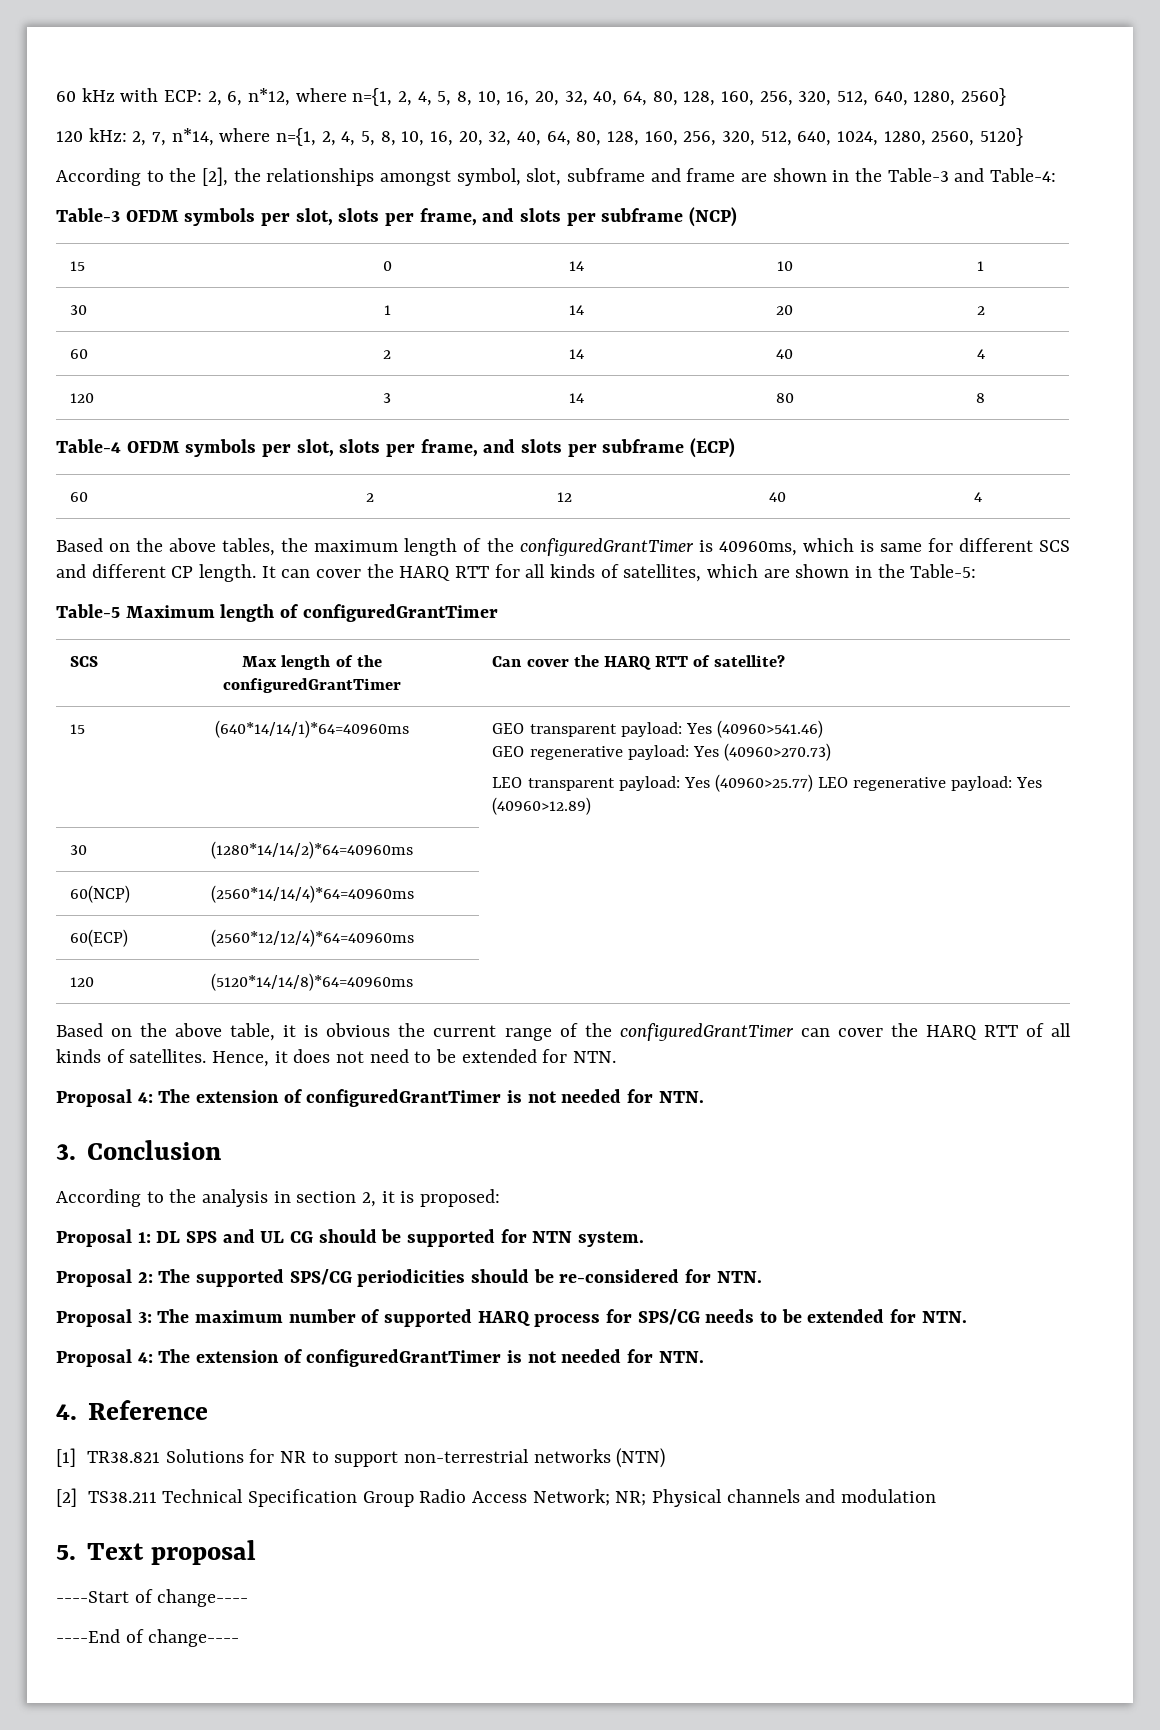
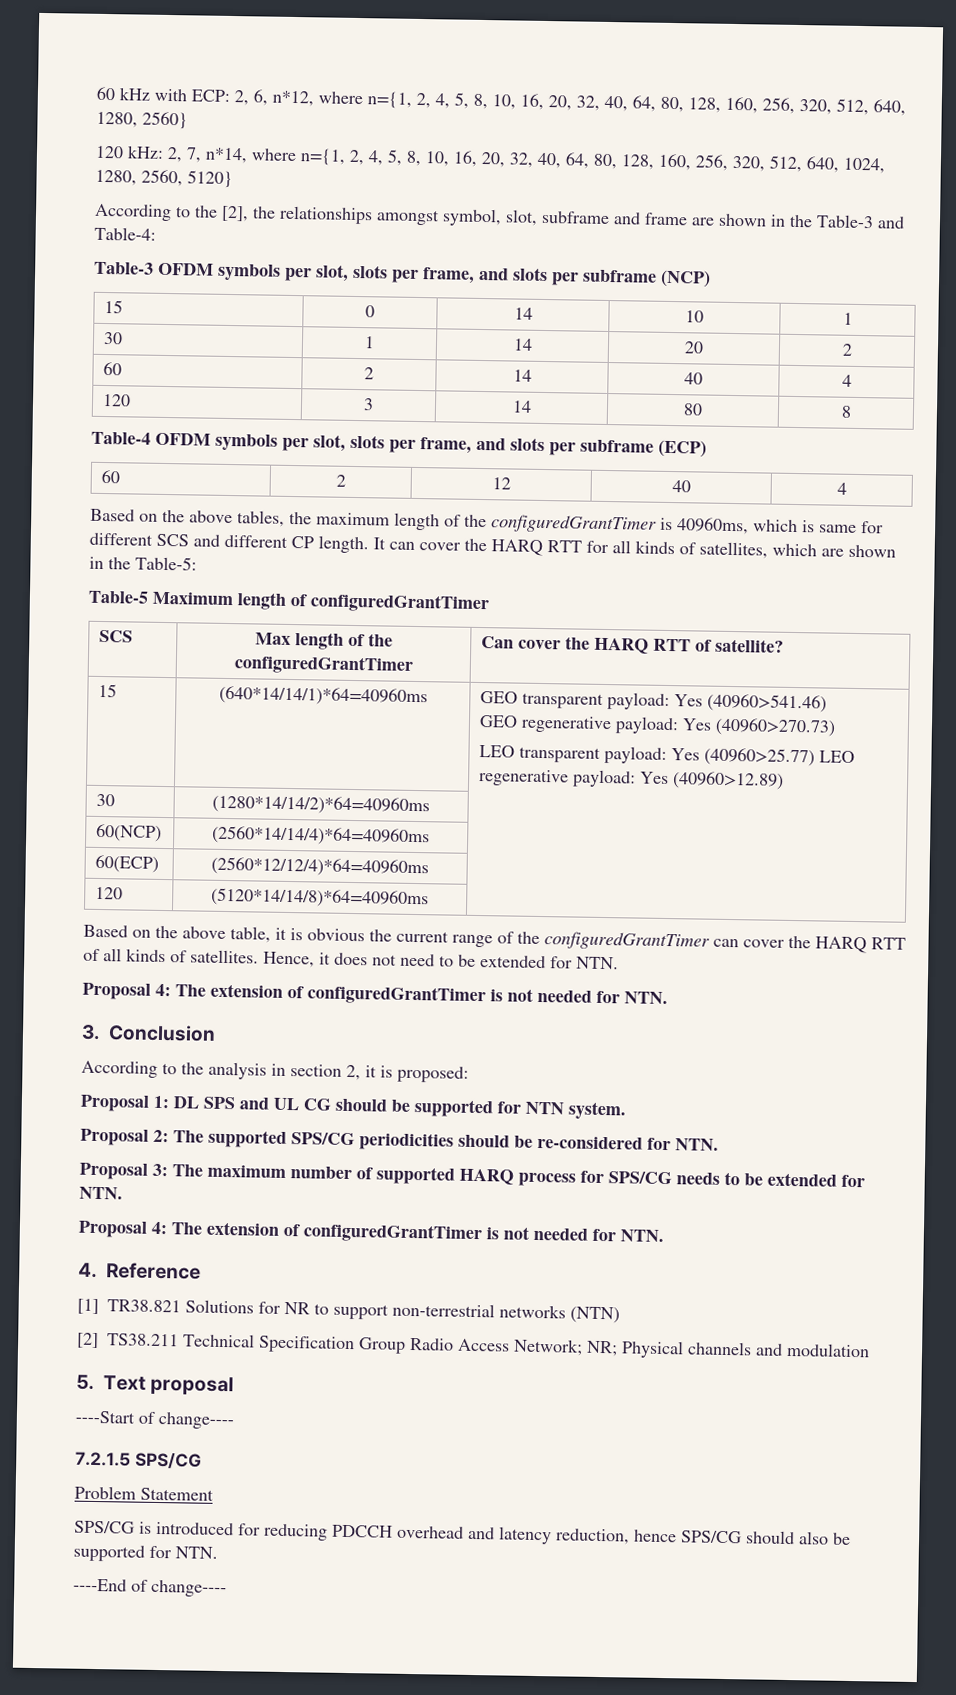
(249, 1598) none -> [75,1451,202,1469] [74,1485,214,1501] [74,1520,851,1545] [73,1544,218,1562] // 7.2.1.5 SPS/CG // Problem Statement // SPS/CG is introduced for reducing PDCCH overhead and latency reduction, hence SPS/CG should also be supported for NTN.

